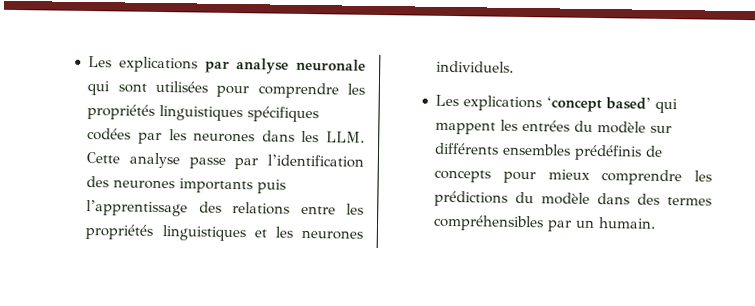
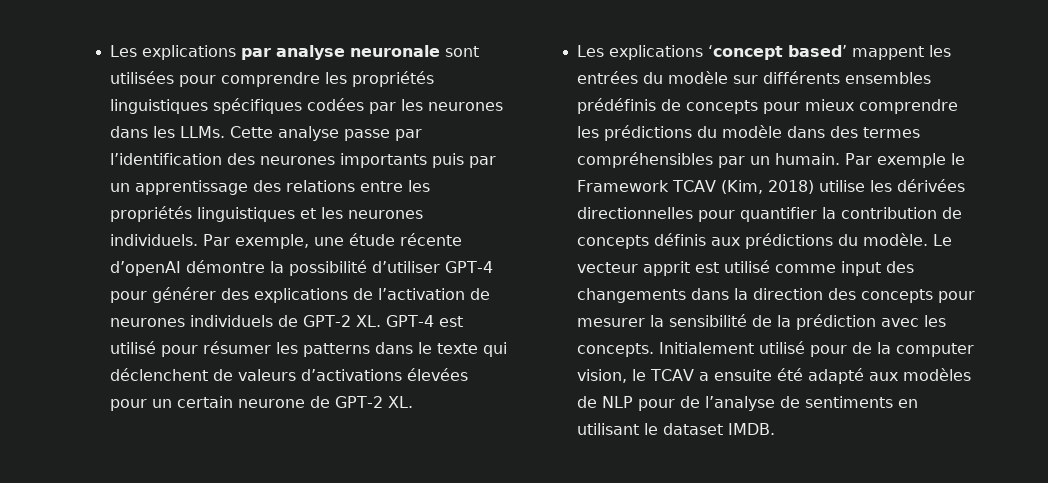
[87,81,111,96] qui -> (441, 51) none
[326,131,365,143] LLM. -> [180,126,226,138] LLMs.
[86,199,189,217] l’apprentissage -> [469,156,497,168] [110,180,249,195] par un apprentissage
(515, 66) none -> [203,233,463,249] [110,260,494,276] [110,287,491,303] [110,315,464,327] [110,341,508,357] [110,368,469,381] [110,396,414,411] Par exemple, une étude récente d’openAI démontre la possibilité d’utiliser GPT-4 pour générer des explications de l’activation de neurones individuels de GPT-2 XL. GPT-4 est utilisé pour résumer les patterns dans le texte qui déclenchent de valeurs d’activations élevées pour un certain neurone de GPT-2 XL.
[655,98,679,114] qui -> (848, 51) none
(657, 223) none -> [845,153,966,168] [577,179,966,194] [577,207,963,222] [577,233,953,249] [577,260,915,276] [577,288,976,303] [577,314,947,330] [577,341,975,357] [577,368,972,384] [577,396,919,411] [577,423,776,435] Par exemple le Framework TCAV (Kim, 2018) utilise les dérivées directionnelles pour quantifier la contribution de concepts définis aux prédictions du modèle. Le vecteur apprit est utilisé comme input des changements dans la direction des concepts pour mesurer la sensibilité de la prédiction avec les concepts. Initialement utilisé pour de la computer vision, le TCAV a ensuite été adapté aux modèles de NLP pour de l’analyse de sentiments en utilisant le dataset IMDB.

